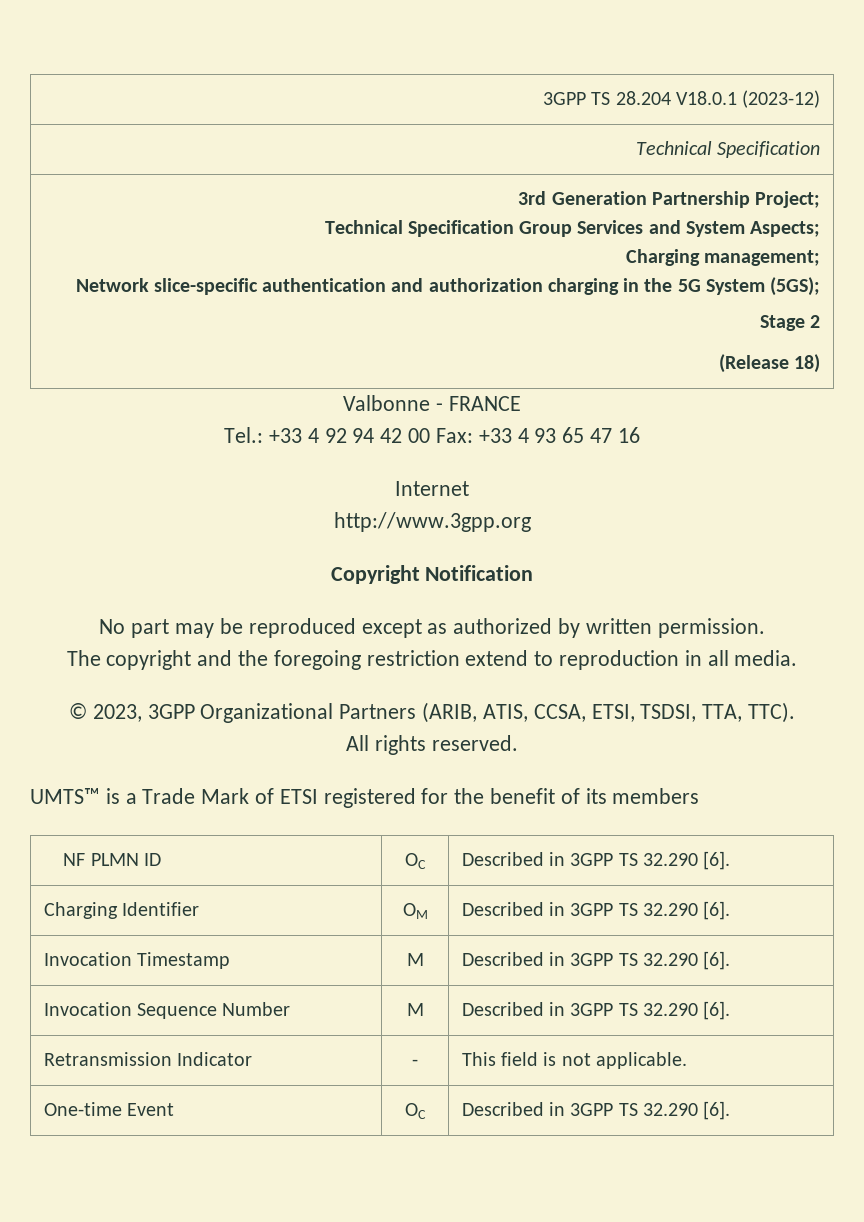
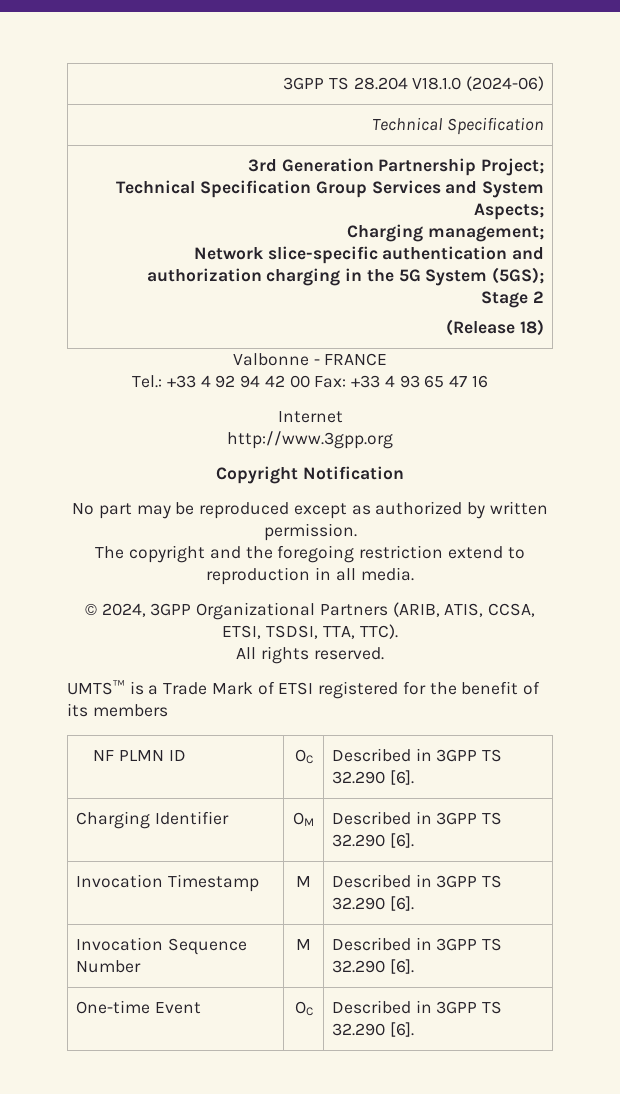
[675,90,821,108] V18.0.1 (2023-12) -> [412,76,544,91] V18.1.0 (2024-06)
[92,704,142,722] 2023, -> [101,603,146,617] 2024,
[43,1052,253,1066] [412,1059,418,1066] [461,1052,687,1069] // Retransmission Indicator | - | This field is not applicable. -> (414, 966) none

